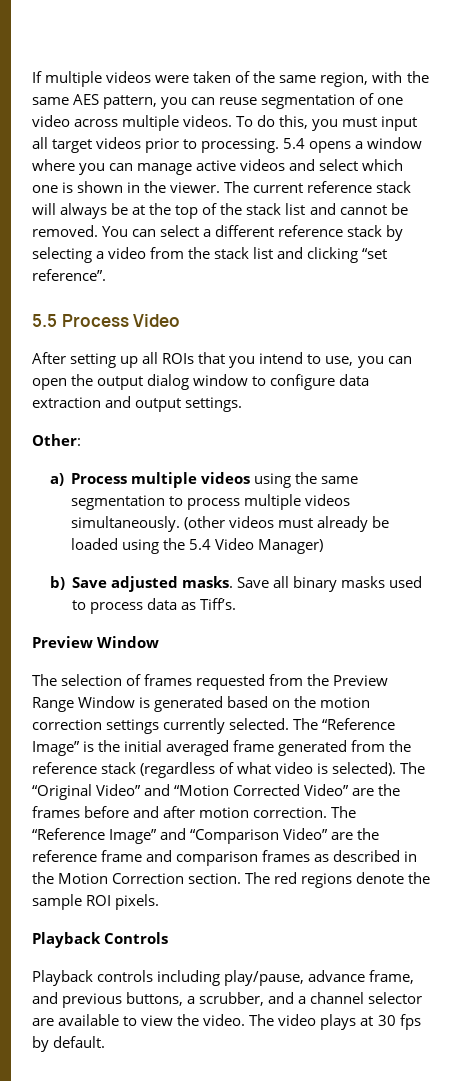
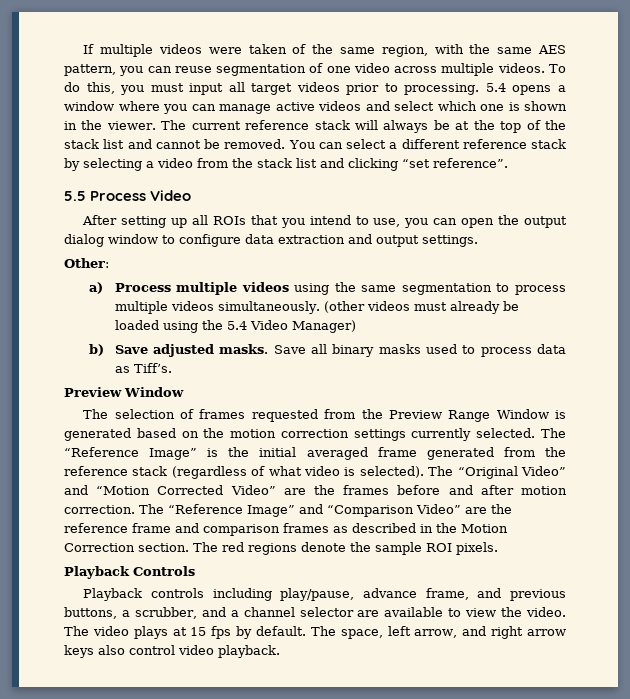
[377,1015,396,1026] 30 -> [190,627,207,636] 15
(106, 1042) none -> [310,626,566,639] [64,645,280,658] The space, left arrow, and right arrow keys also control video playback.

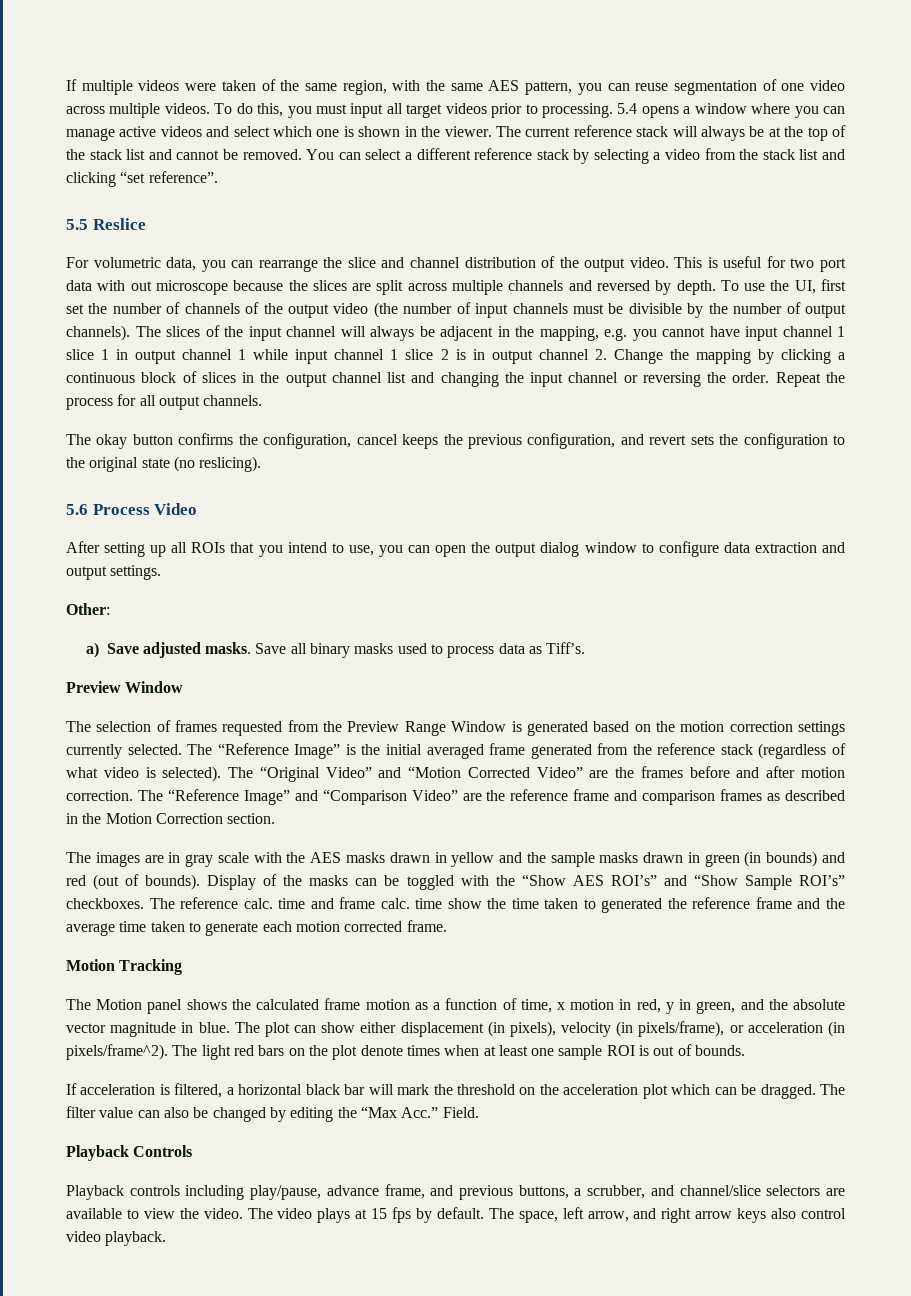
(86, 196) none -> [92,218,146,230] [66,256,846,272] [66,279,846,295] [66,302,847,318] [66,325,845,341] [66,349,845,364] [66,371,845,387] [66,394,263,410] [66,433,845,449] [66,456,262,472] [66,504,88,515] Reslice // For volumetric data, you can rearrange the slice and channel distribution of the output video. This is useful for two port data with out microscope because the slices are split across multiple channels and reversed by depth. To use the UI, first set the number of channels of the output video (the number of input channels must be divisible by the number of output channels). The slices of the input channel will always be adjacent in the mapping, e.g. you cannot have input channel 1 slice 1 in output channel 1 while input channel 1 slice 2 is in output channel 2. Change the mapping by clicking a continuous block of slices in the output channel list and changing the input channel or reversing the order. Repeat the process for all output channels. // The okay button confirms the configuration, cancel keeps the previous configuration, and revert sets the configuration to the original state (no reslicing). // 5.6
[114,282,567,295] [114,301,519,314] [114,320,356,333] [89,344,105,356] Process multiple videos using the same segmentation to process multiple videos simultaneously. (other videos must already be loaded using the 5.4 Video Manager) // b) -> (99, 650) none
[193,542,498,555] The red regions denote the sample ROI pixels. -> [66,851,845,867] [66,874,845,890] [66,897,845,913] [66,920,447,936] [66,959,183,975] [66,998,846,1014] [66,1021,845,1037] [66,1044,746,1060] [66,1083,846,1099] [66,1106,479,1122] // The images are in gray scale with the AES masks drawn in yellow and the sample masks drawn in green (in bounds) and red (out of bounds). Display of the masks can be toggled with the “Show AES ROI’s” and “Show Sample ROI’s” checkboxes. The reference calc. time and frame calc. time show the time taken to generated the reference frame and the average time taken to generate each motion corrected frame. // Motion Tracking // The Motion panel shows the calculated frame motion as a function of time, x motion in red, y in green, and the absolute vector magnitude in blue. The plot can show either displacement (in pixels), velocity (in pixels/frame), or acceleration (in pixels/frame^2). The light red bars on the plot denote times when at least one sample ROI is out of bounds. // If acceleration is filtered, a horizontal black bar will mark the threshold on the acceleration plot which can be dragged. The filter value can also be changed by editing the “Max Acc.” Field.
[230,607,354,617] a channel selector -> [679,1185,821,1196] channel/slice selectors

